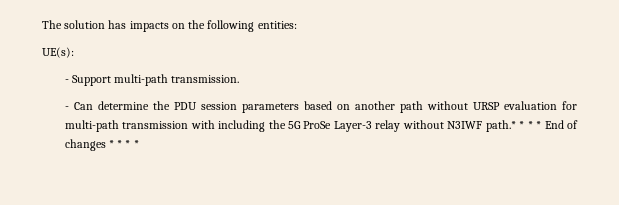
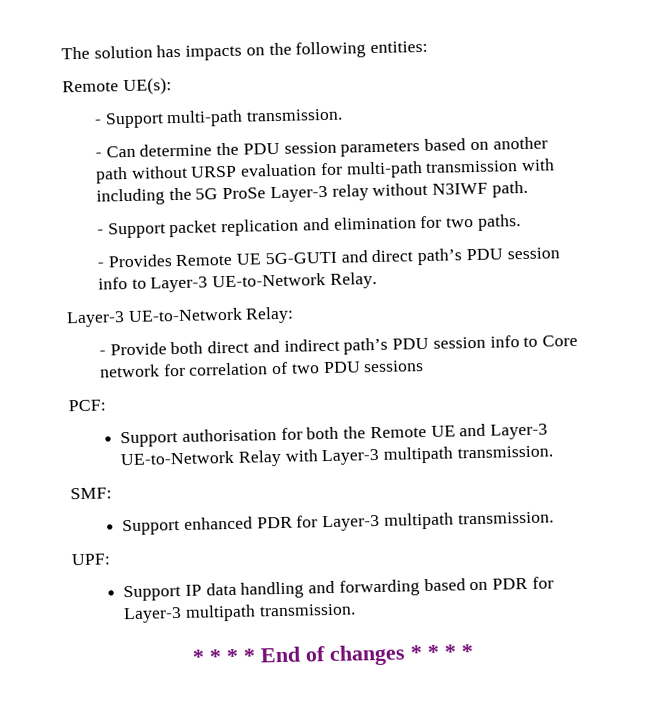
(297, 25) none -> [62,80,119,93] Remote
[485,120,516,132] path.* -> [491,180,528,198] [97,214,521,239] [97,247,560,268] [98,271,377,293] [66,306,295,328] [99,334,578,356] [99,360,425,378] [68,399,106,412] [120,423,549,448] [120,445,553,467] [70,487,112,500] [122,511,554,536] [71,553,111,566] [123,576,554,602] [123,603,356,624] [192,649,205,664] path. // - Support packet replication and elimination for two paths. // - Provides Remote UE 5G-GUTI and direct path’s PDU session info to Layer-3 UE-to-Network Relay. // Layer-3 UE-to-Network Relay: // - Provide both direct and indirect path’s PDU session info to Core network for correlation of two PDU sessions // PCF: // Support authorisation for both the Remote UE and Layer-3 UE-to-Network Relay with Layer-3 multipath transmission. // SMF: // Support enhanced PDR for Layer-3 multipath transmission. // UPF: // Support IP data handling and forwarding based on PDR for Layer-3 multipath transmission. // *

